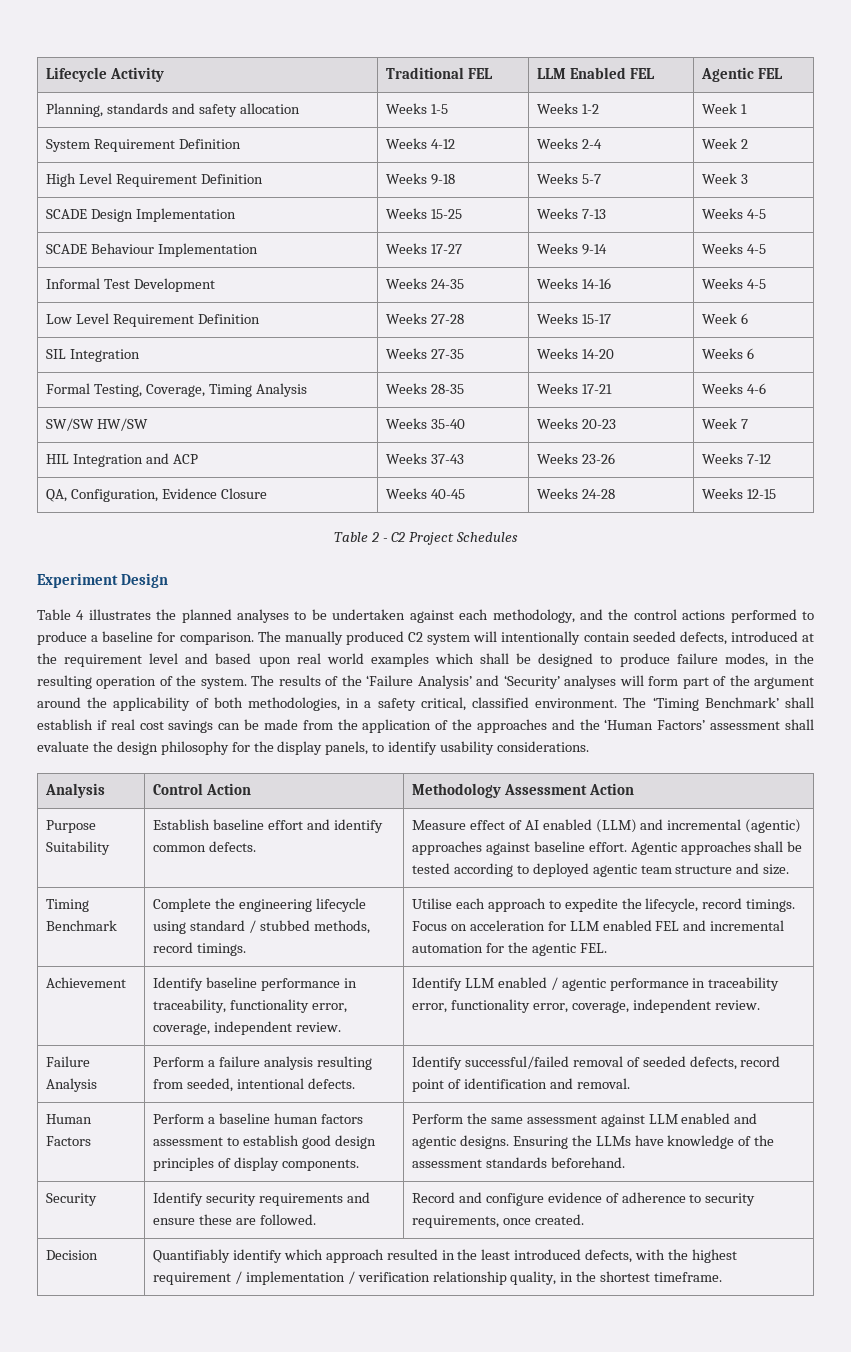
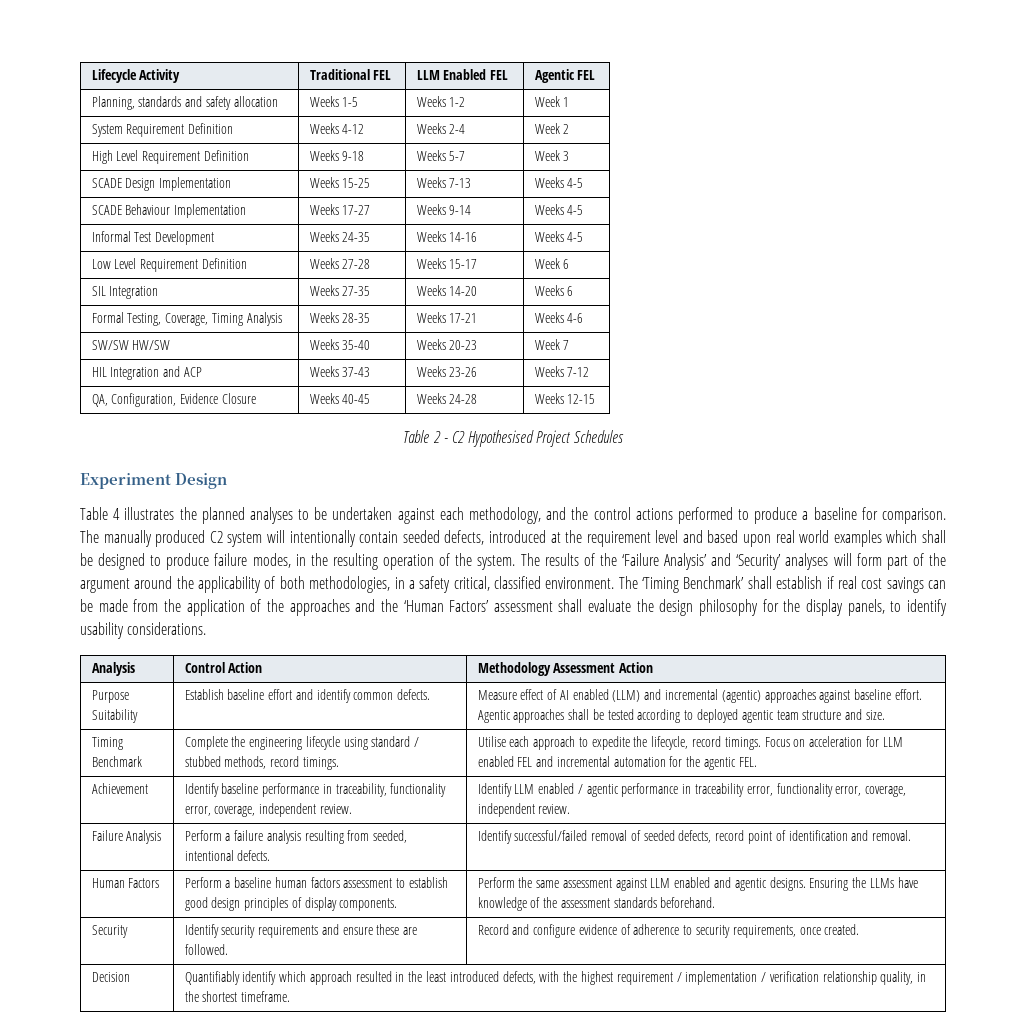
(406, 537) none -> [468,430,535,447] Hypothesised

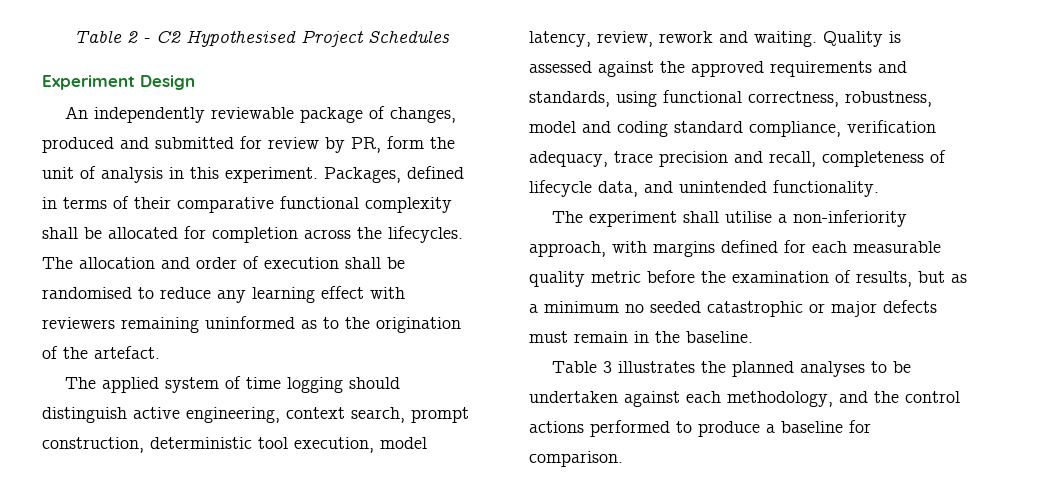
[91,69,181,83] [309,69,392,80] [416,69,509,80] [534,69,596,83] [91,96,278,110] [309,96,359,107] [416,96,466,107] [534,96,570,107] [91,123,234,137] [309,123,365,134] [416,123,466,134] [534,123,570,134] [91,150,249,164] [309,150,365,161] [416,150,466,161] [534,150,570,161] [91,177,232,191] [309,177,371,188] [416,177,472,188] [534,177,584,188] [91,204,247,218] [309,204,371,215] [416,204,472,215] [534,204,584,215] [91,231,215,245] [309,231,371,242] [416,231,478,242] [534,231,584,242] [91,258,247,272] [309,258,371,269] [416,258,478,269] [534,258,570,269] [91,286,159,299] [309,285,371,296] [416,285,478,296] [534,285,574,296] [91,312,282,326] [309,312,371,323] [416,312,478,323] [534,312,584,323] [91,340,171,350] [309,339,371,350] [416,339,478,350] [534,339,570,350] [91,366,202,380] [309,366,371,377] [416,366,478,377] [534,366,590,377] [91,393,256,407] [309,393,371,404] [416,393,478,404] [534,393,596,404] Lifecycle Activity | Traditional FEL | LLM Enabled FEL | Agentic FEL // Planning, standards and safety allocation | Weeks 1-5 | Weeks 1-2 | Week 1 // System Requirement Definition | Weeks 4-12 | Weeks 2-4 | Week 2 // High Level Requirement Definition | Weeks 9-18 | Weeks 5-7 | Week 3 // SCADE Design Implementation | Weeks 15-25 | Weeks 7-13 | Weeks 4-5 // SCADE Behaviour Implementation | Weeks 17-27 | Weeks 9-14 | Weeks 4-5 // Informal Test Development | Weeks 24-35 | Weeks 14-16 | Weeks 4-5 // Low Level Requirement Definition | Weeks 27-28 | Weeks 15-17 | Week 6 // SIL Integration | Weeks 27-35 | Weeks 14-20 | Weeks 6 // Formal Testing, Coverage, Timing Analysis | Weeks 28-35 | Weeks 17-21 | Weeks 4-6 // SW/SW HW/SW | Weeks 35-40 | Weeks 20-23 | Week 7 // HIL Integration and ACP | Weeks 37-43 | Weeks 23-26 | Weeks 7-12 // QA, Configuration, Evidence Closure | Weeks 40-45 | Weeks 24-28 | Weeks 12-15 // -> (73, 36) none
[80,507,121,520] // Table 4 -> [64,106,456,123] [42,136,455,153] [42,166,464,183] [42,196,452,213] [42,226,463,243] [42,256,405,269] [42,286,405,303] [42,316,461,333] [42,346,160,359] [64,376,400,393] [42,407,469,423] [42,437,427,453] [529,31,901,47] [529,61,907,77] [529,90,932,107] [529,120,936,137] [529,150,946,167] [529,180,879,197] [551,210,907,227] [529,240,941,257] [529,270,967,287] [529,300,937,317] [529,331,753,343] [551,361,612,373] // An independently reviewable package of changes, produced and submitted for review by PR, form the unit of analysis in this experiment. Packages, defined in terms of their comparative functional complexity shall be allocated for completion across the lifecycles. The allocation and order of execution shall be randomised to reduce any learning effect with reviewers remaining uninformed as to the origination of the artefact. // The applied system of time logging should distinguish active engineering, context search, prompt construction, deterministic tool execution, model latency, review, rework and waiting. Quality is assessed against the approved requirements and standards, using functional correctness, robustness, model and coding standard compliance, verification adequacy, trace precision and recall, completeness of lifecycle data, and unintended functionality. // The experiment shall utilise a non-inferiority approach, with margins defined for each measurable quality metric before the examination of results, but as a minimum no seeded catastrophic or major defects must remain in the baseline. // Table 3
[80,530,947,547] [80,553,947,570] [80,576,947,593] [80,599,948,616] [80,622,207,639] [91,662,135,676] [184,662,263,673] [477,662,654,676] [91,690,129,703] [91,709,138,723] [184,689,431,703] [477,689,922,703] [477,709,885,723] [91,737,123,750] [91,756,142,767] [184,736,420,750] [184,756,339,770] [477,736,903,750] [477,756,757,770] [91,783,148,794] [184,783,447,797] [184,803,352,817] [477,783,907,797] [477,803,571,817] [91,830,162,844] [184,830,408,844] [184,850,271,861] [477,830,912,844] [91,878,160,888] [184,877,449,888] [184,897,398,911] [477,877,918,891] [477,897,716,911] [91,925,128,938] [184,924,418,938] [184,944,228,955] [477,924,860,938] [91,972,130,982] [184,971,927,985] [184,991,291,1002] The manually produced C2 system will intentionally contain seeded defects, introduced at the requirement level and based upon real world examples which shall be designed to produce failure modes, in the resulting operation of the system. The results of the ‘Failure Analysis’ and ‘Security’ analyses will form part of the argument around the applicability of both methodologies, in a safety critical, classified environment. The ‘Timing Benchmark’ shall establish if real cost savings can be made from the application of the approaches and the ‘Human Factors’ assessment shall evaluate the design philosophy for the display panels, to identify usability considerations. // Analysis | Control Action | Methodology Assessment Action // Purpose Suitability | Establish baseline effort and identify common defects. | Measure effect of AI enabled (LLM) and incremental (agentic) approaches against baseline effort. Agentic approaches shall be tested according to deployed agentic team structure and size. // Timing Benchmark | Complete the engineering lifecycle using standard / stubbed methods, record timings. | Utilise each approach to expedite the lifecycle, record timings. Focus on acceleration for LLM enabled FEL and incremental automation for the agentic FEL. // Achievement | Identify baseline performance in traceability, functionality error, coverage, independent review. | Identify LLM enabled / agentic performance in traceability error, functionality error, coverage, independent review. // Failure Analysis | Perform a failure analysis resulting from seeded, intentional defects. | Identify successful/failed removal of seeded defects, record point of identification and removal. // Human Factors | Perform a baseline human factors assessment to establish good design principles of display components. | Perform the same assessment against LLM enabled and agentic designs. Ensuring the LLMs have knowledge of the assessment standards beforehand. // Security | Identify security requirements and ensure these are followed. | Record and configure evidence of adherence to security requirements, once created. // Decision | Quantifiably identify which approach resulted in the least introduced defects, with the highest requirement / implementation / verification relationship quality, in the shortest timeframe. -> (623, 459) none

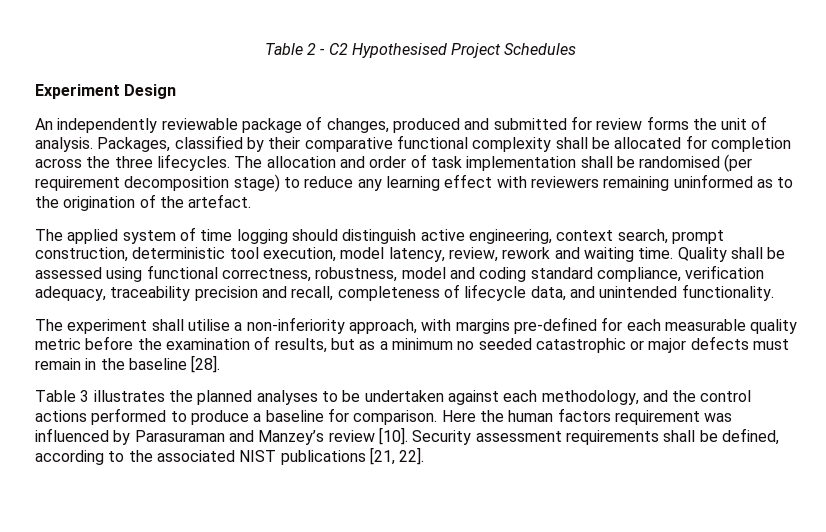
[325,136,455,153] [42,166,464,183] [42,196,129,209] by PR, form the unit of analysis in this experiment. Packages, defined in terms of -> [646,116,768,130] [35,135,264,152] forms the unit of analysis. Packages, classified by
(382, 233) none -> [114,156,153,168] three
[264,257,339,269] execution -> [430,156,577,171] task implementation
(132, 293) none -> [724,154,753,172] [35,174,280,192] (per requirement decomposition stage)
[754,31,901,47] [529,61,907,77] [529,91,610,107] waiting. Quality is assessed against the approved requirements and standards, -> [583,247,786,262] [35,267,102,279] waiting time. Quality shall be assessed
[614,151,653,163] trace -> [110,286,191,301] traceability
[721,240,778,253] defined -> [513,317,597,334] pre-defined
[686,331,753,343] baseline. -> [128,355,221,373] baseline [28].
(623, 459) none -> [441,408,733,425] [35,427,779,445] [35,447,425,465] Here the human factors requirement was influenced by Parasuraman and Manzey’s review [10]. Security assessment requirements shall be defined, according to the associated NIST publications [21, 22].

